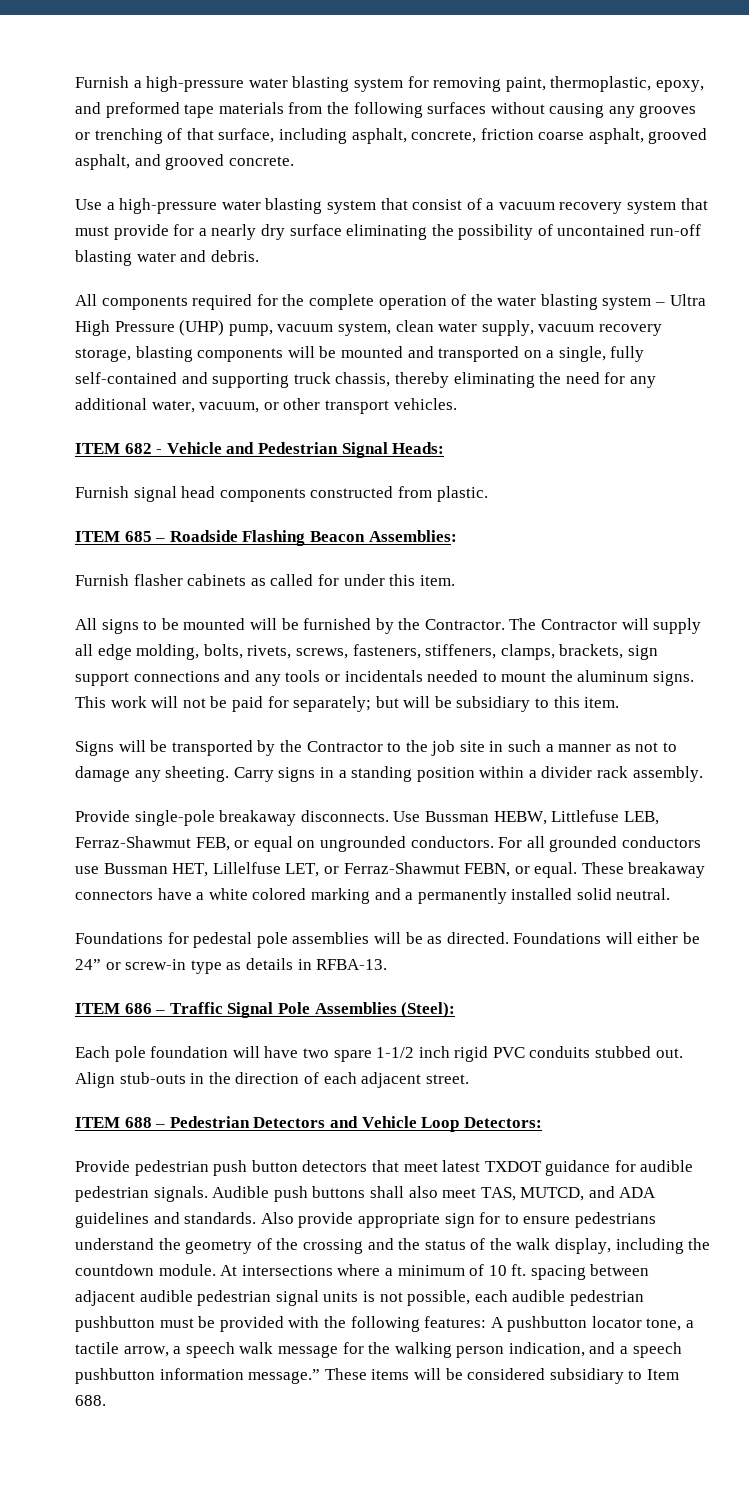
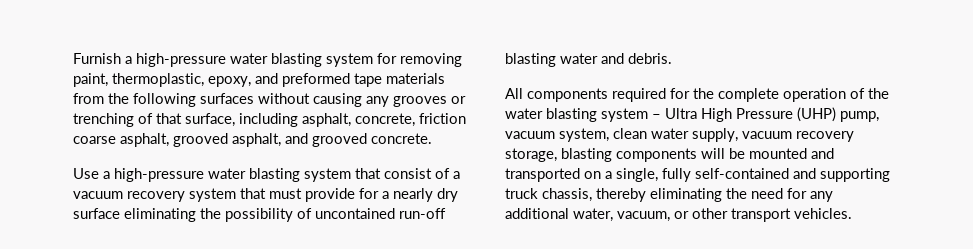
[75,442,445,458] [75,486,488,502] [75,530,457,546] [75,574,455,586] [75,618,702,634] [75,644,658,660] [75,670,695,686] [75,696,620,712] [75,740,678,756] [75,766,703,782] [75,810,659,826] [75,836,701,852] [75,862,706,878] [75,888,671,904] [75,932,701,948] [75,958,388,974] [75,1002,456,1018] [75,1046,683,1062] [75,1072,469,1088] [75,1116,542,1132] [75,1160,694,1176] [75,1186,657,1202] [75,1212,656,1228] [75,1238,711,1254] [75,1264,650,1280] [75,1290,644,1306] [75,1316,695,1332] [75,1342,682,1358] [75,1368,679,1384] [75,1395,106,1406] // ITEM 682 - Vehicle and Pedestrian Signal Heads: // Furnish signal head components constructed from plastic. // ITEM 685 – Roadside Flashing Beacon Assemblies: // Furnish flasher cabinets as called for under this item. // All signs to be mounted will be furnished by the Contractor. The Contractor will supply all edge molding, bolts, rivets, screws, fasteners, stiffeners, clamps, brackets, sign support connections and any tools or incidentals needed to mount the aluminum signs. This work will not be paid for separately; but will be subsidiary to this item. // Signs will be transported by the Contractor to the job site in such a manner as not to damage any sheeting. Carry signs in a standing position within a divider rack assembly. // Provide single-pole breakaway disconnects. Use Bussman HEBW, Littlefuse LEB, Ferraz-Shawmut FEB, or equal on ungrounded conductors. For all grounded conductors use Bussman HET, Lillelfuse LET, or Ferraz-Shawmut FEBN, or equal. These breakaway connectors have a white colored marking and a permanently installed solid neutral. // Foundations for pedestal pole assemblies will be as directed. Foundations will either be 24” or screw-in type as details in RFBA-13. // ITEM 686 – Traffic Signal Pole Assemblies (Steel): // Each pole foundation will have two spare 1-1/2 inch rigid PVC conduits stubbed out. Align stub-outs in the direction of each adjacent street. // ITEM 688 – Pedestrian Detectors and Vehicle Loop Detectors: // Provide pedestrian push button detectors that meet latest TXDOT guidance for audible pedestrian signals. Audible push buttons shall also meet TAS, MUTCD, and ADA guidelines and standards. Also provide appropriate sign for to ensure pedestrians understand the geometry of the crossing and the status of the walk display, including the countdown module. At intersections where a minimum of 10 ft. spacing between adjacent audible pedestrian signal units is not possible, each audible pedestrian pushbutton must be provided with the following features: A pushbutton locator tone, a tactile arrow, a speech walk message for the walking person indication, and a speech pushbutton information message.” These items will be considered subsidiary to Item 688. -> (852, 213) none

